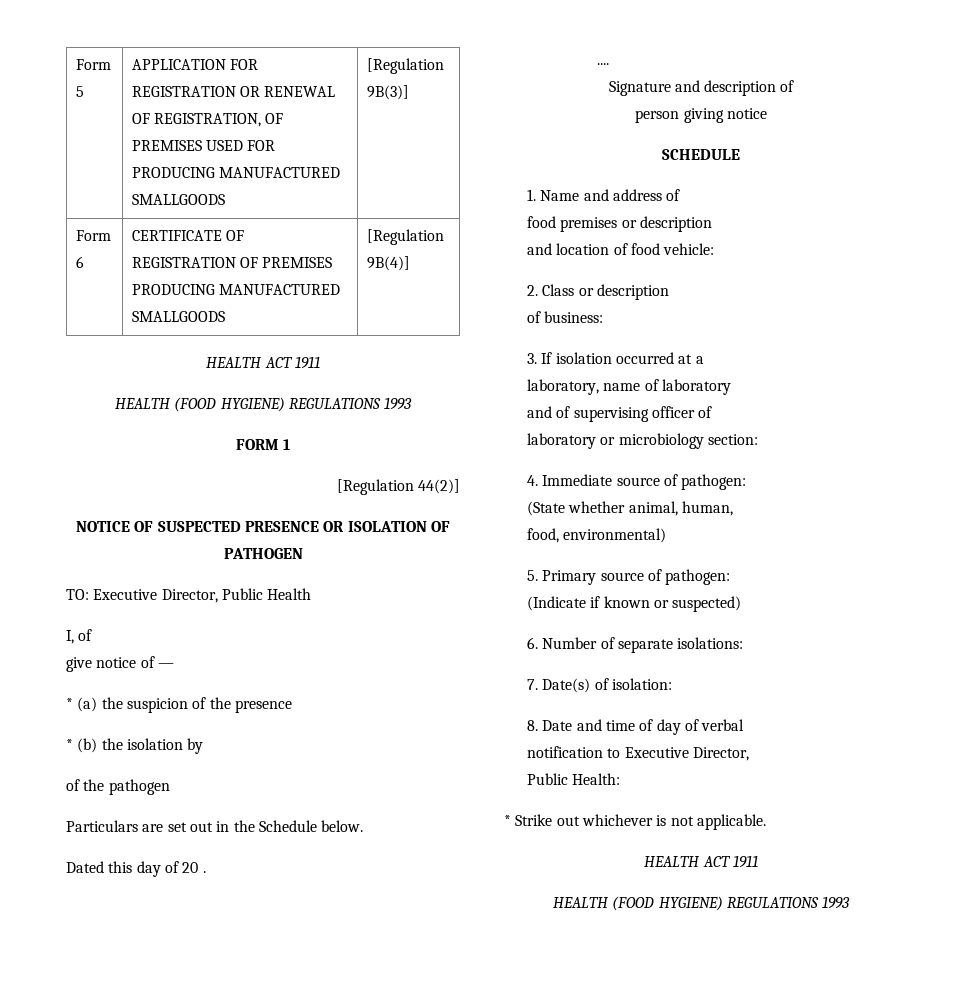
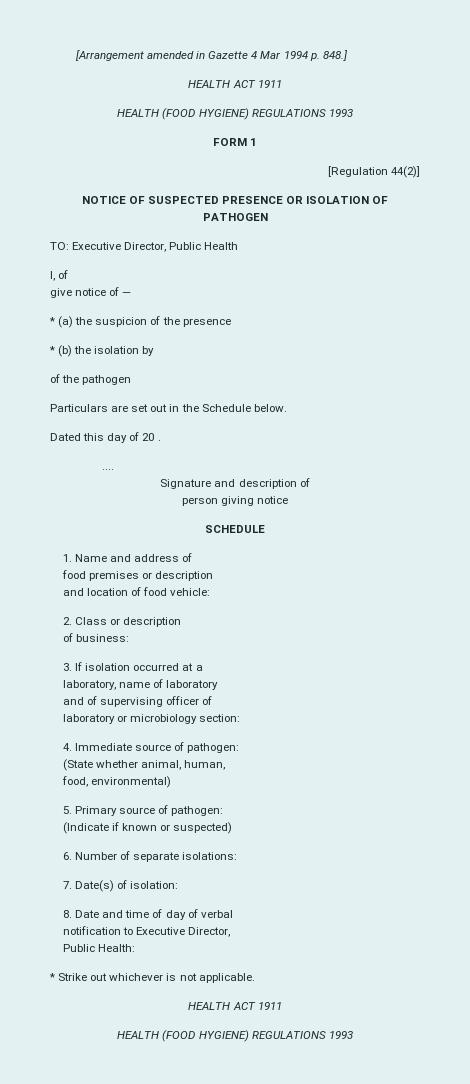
[75,59,111,70] [75,86,84,97] [131,59,259,70] [131,86,336,97] [131,113,284,127] [131,140,276,151] [131,167,341,178] [131,194,225,205] [366,58,444,74] [366,85,409,100] [75,230,111,241] [75,256,84,268] [131,230,245,241] [131,257,333,268] [131,284,341,295] [131,311,225,322] [366,229,444,245] [366,256,410,271] Form 5 | APPLICATION FOR REGISTRATION OR RENEWAL OF REGISTRATION, OF PREMISES USED FOR PRODUCING MANUFACTURED SMALLGOODS | [Regulation 9B(3)] // Form 6 | CERTIFICATE OF REGISTRATION OF PREMISES PRODUCING MANUFACTURED SMALLGOODS | [Regulation 9B(4)] -> [75,50,348,61] [Arrangement amended in Gazette 4 Mar 1994 p. 848.]

